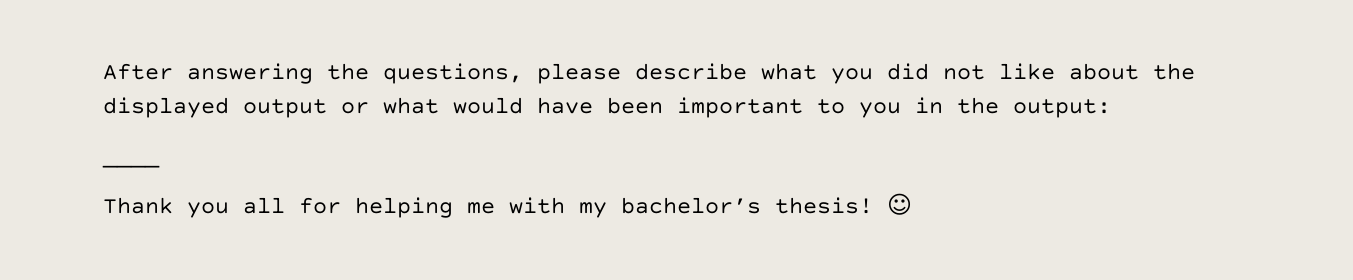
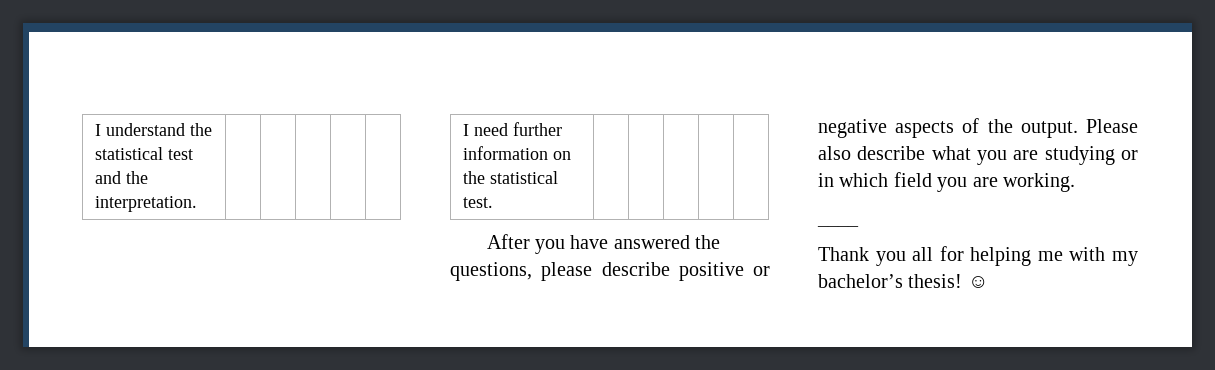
[103,63,1195,84] [103,97,1111,118] After answering the questions, please describe what you did not like about the displayed output or what would have been important to you in the output: -> [94,123,212,136] [94,147,193,160] [94,171,148,184] [94,196,197,212] [462,122,562,136] [462,146,571,160] [462,171,558,184] [462,197,493,208] [486,234,721,254] [450,262,770,281] [818,118,1138,138] [818,146,1138,165] [818,172,1075,192] I understand the statistical test and the interpretation. | | | | | // I need further information on the statistical test. | | | | | // After you have answered the questions, please describe positive or negative aspects of the output. Please also describe what you are studying or in which field you are working.

